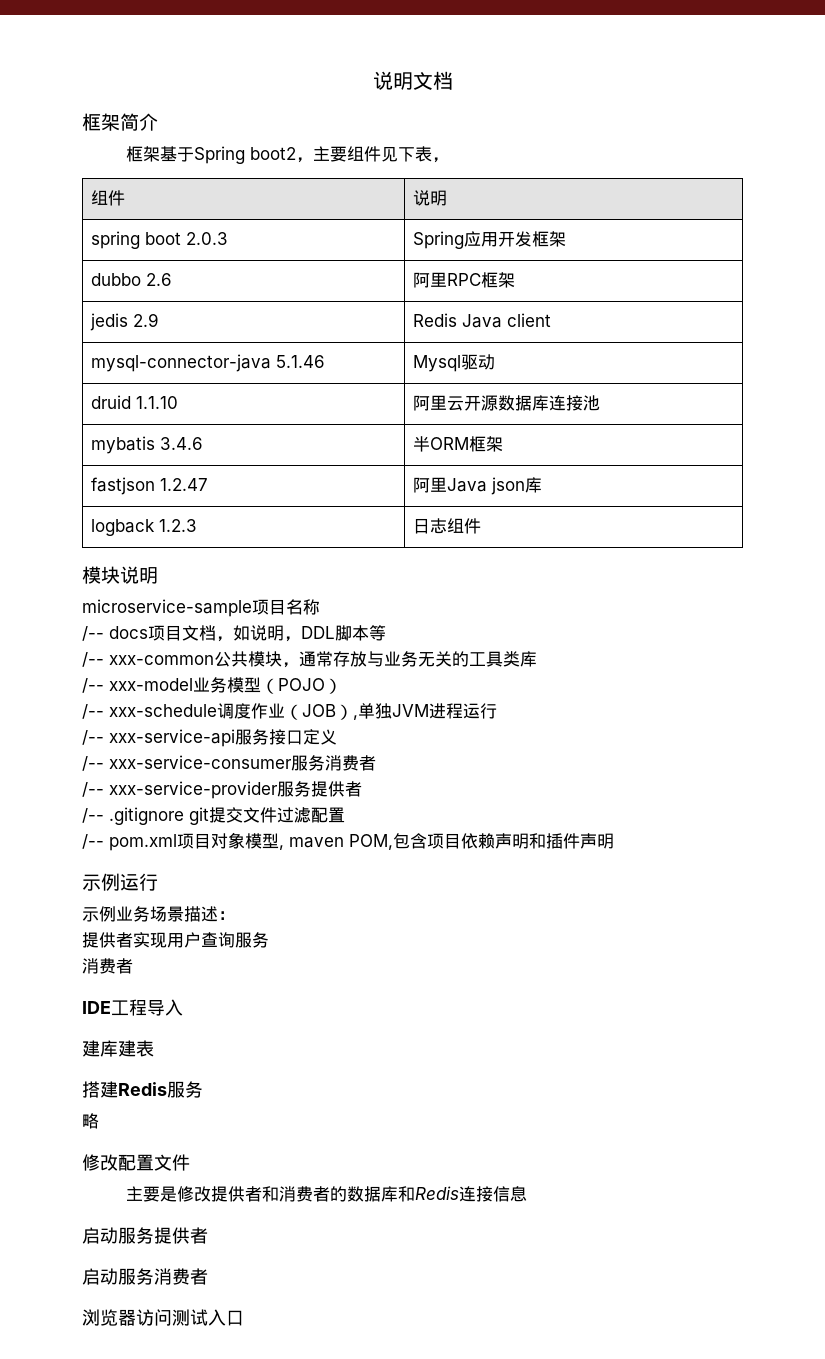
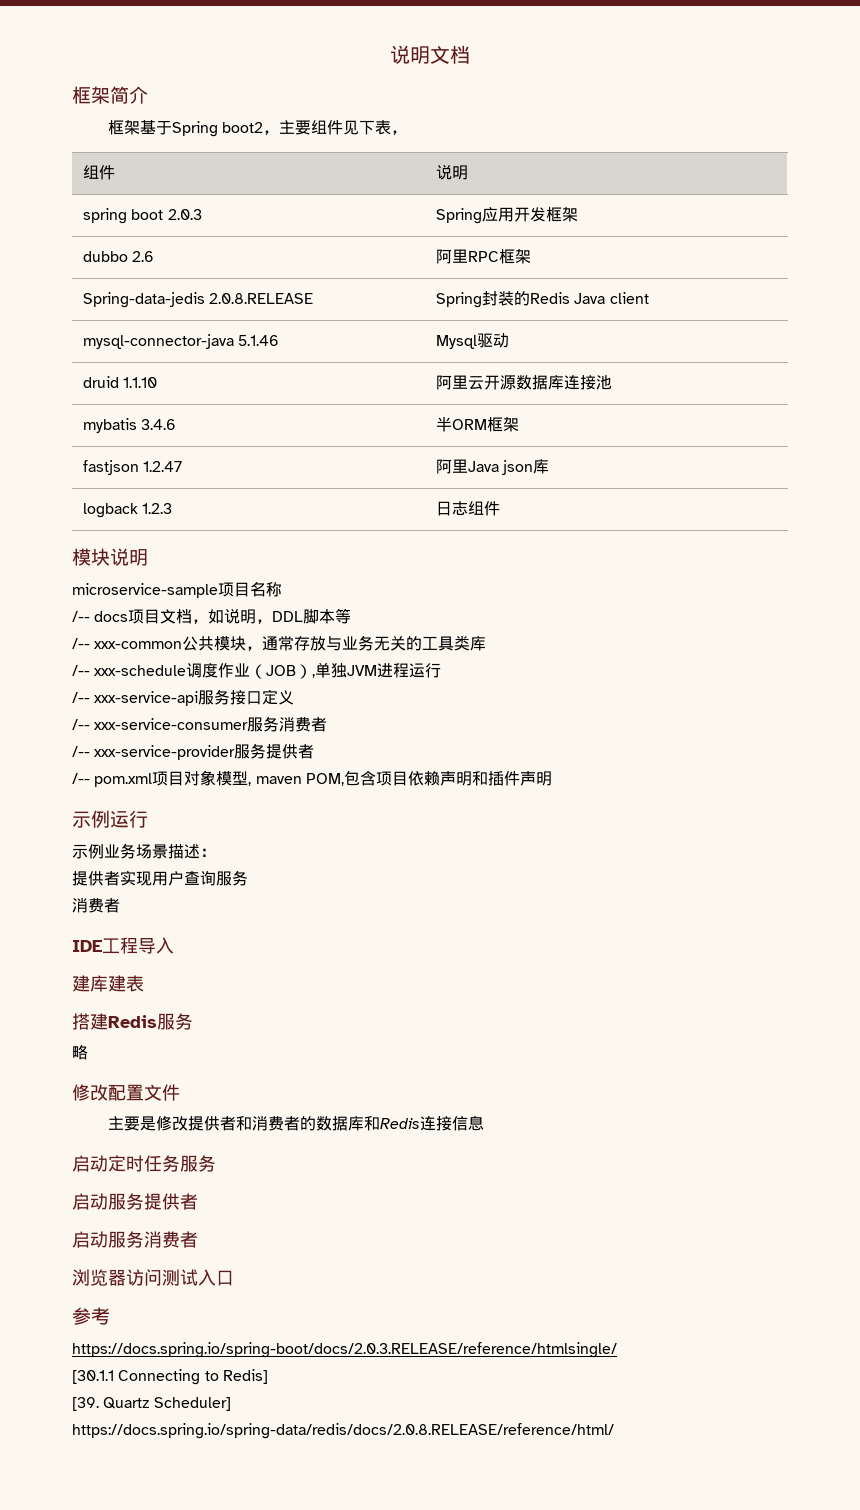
[89,313,159,331] jedis 2.9 | -> [82,292,314,308] [435,291,530,308] Spring-data-jedis 2.0.8.RELEASE | Spring封装的
[82,677,342,694] // /-- xxx-model业务模型（POJO） -> (487, 643) none
[82,807,345,825] // /-- .gitignore git提交文件过滤配置 -> (315, 751) none
(527, 1194) none -> [72,1155,216,1172] // 启动定时任务服务
(244, 1318) none -> [72,1307,110,1325] [72,1342,617,1358] [72,1369,268,1385] [72,1397,231,1411] [72,1423,614,1439] // 参考 // https://docs.spring.io/spring-boot/docs/2.0.3.RELEASE/reference/htmlsingle/ // [30.1.1 Connecting to Redis] // [39. Quartz Scheduler] // https://docs.spring.io/spring-data/redis/docs/2.0.8.RELEASE/reference/html/

